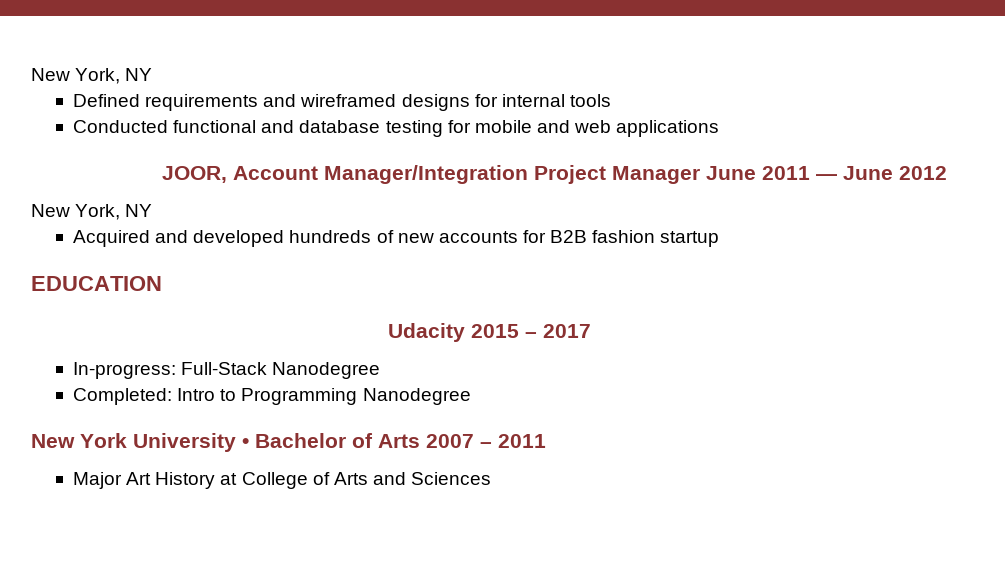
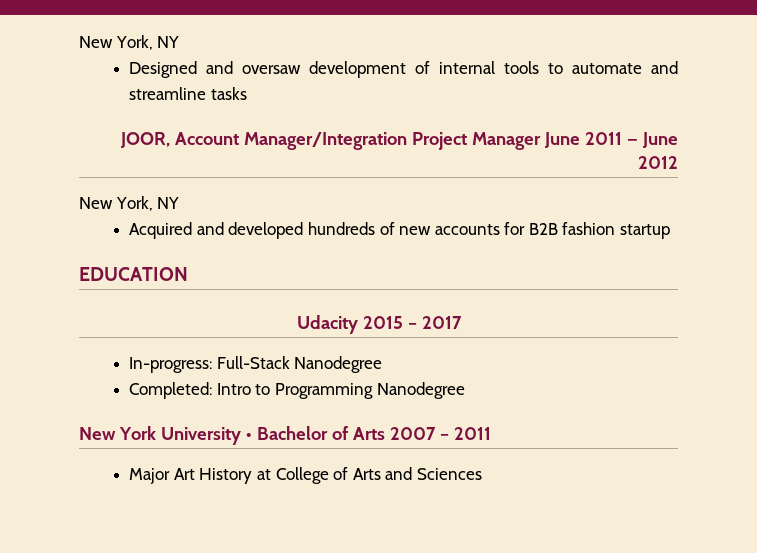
[31,68,153,84] [73,94,611,111] [73,120,720,137] New York, NY // Defined requirements and wireframed designs for internal tools // Conducted functional and database testing for mobile and web applications -> [79,35,180,50] [129,61,678,78] [129,87,247,100] New York, NY // Designed and oversaw development of internal tools to automate and streamline tasks

